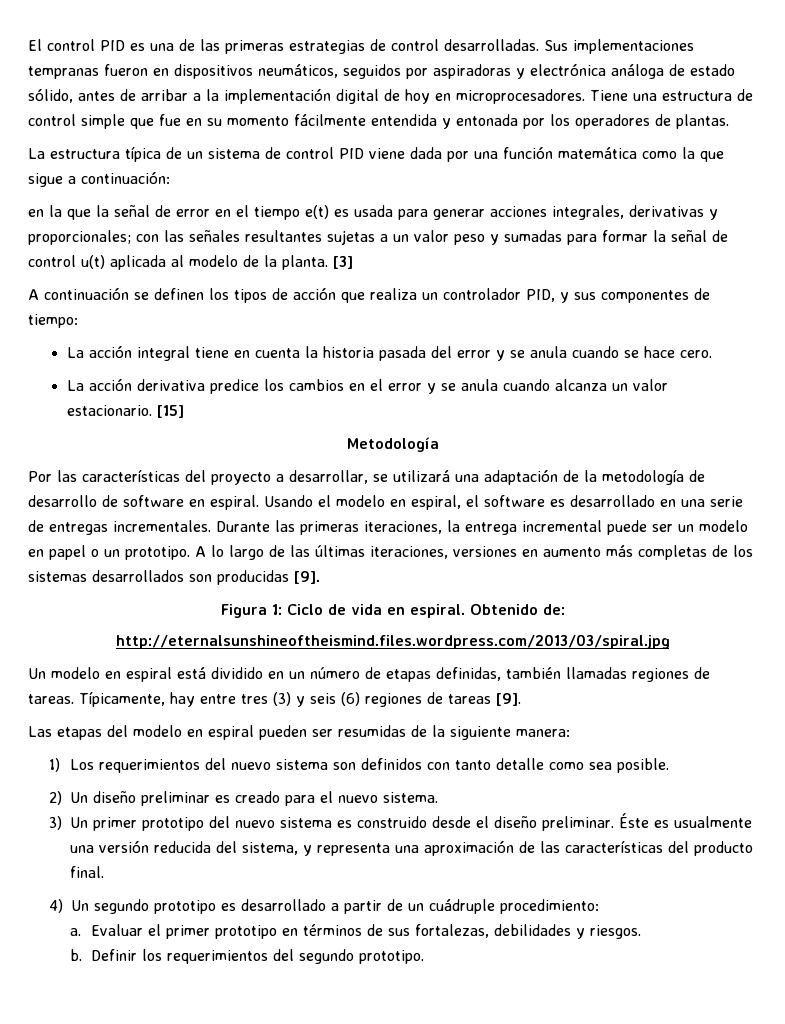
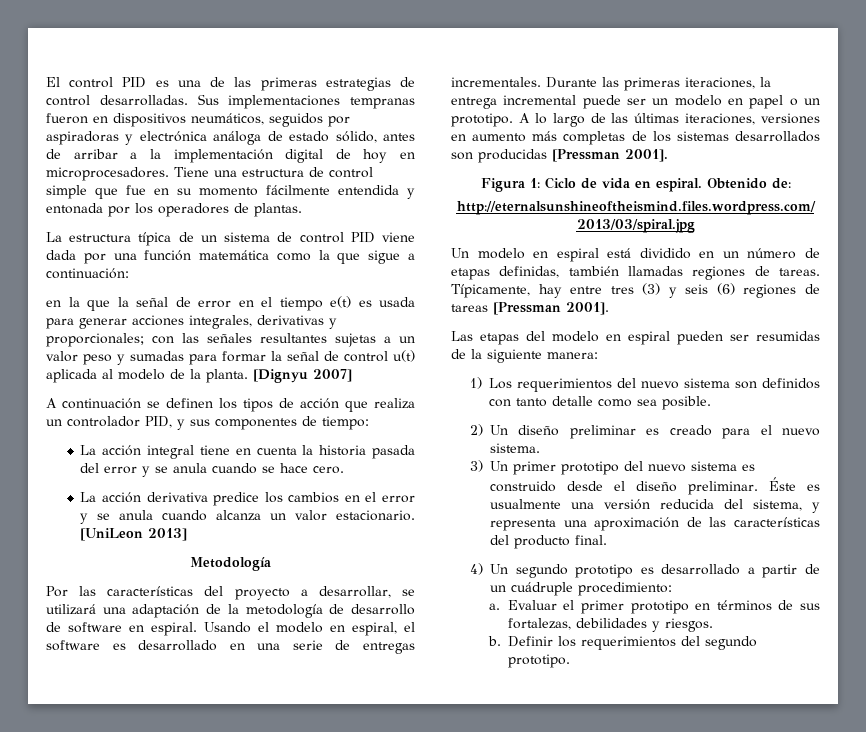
[333,256,353,269] [3] -> [253,369,352,383] [Dignyu 2007]
[156,405,184,418] [15] -> [80,528,188,541] [UniLeon 2013]
[294,571,320,584] [9]. -> [552,149,668,162] [Pressman 2001].
[496,693,521,706] [9]. -> [493,302,609,315] [Pressman 2001].

